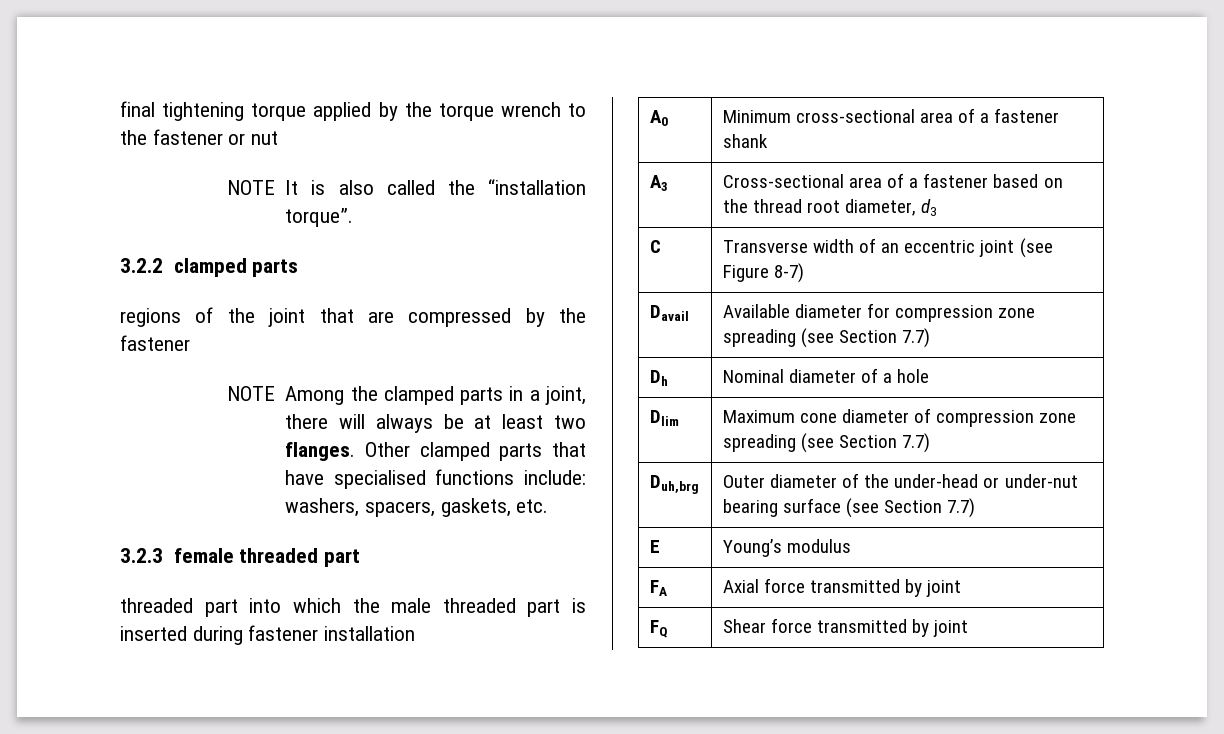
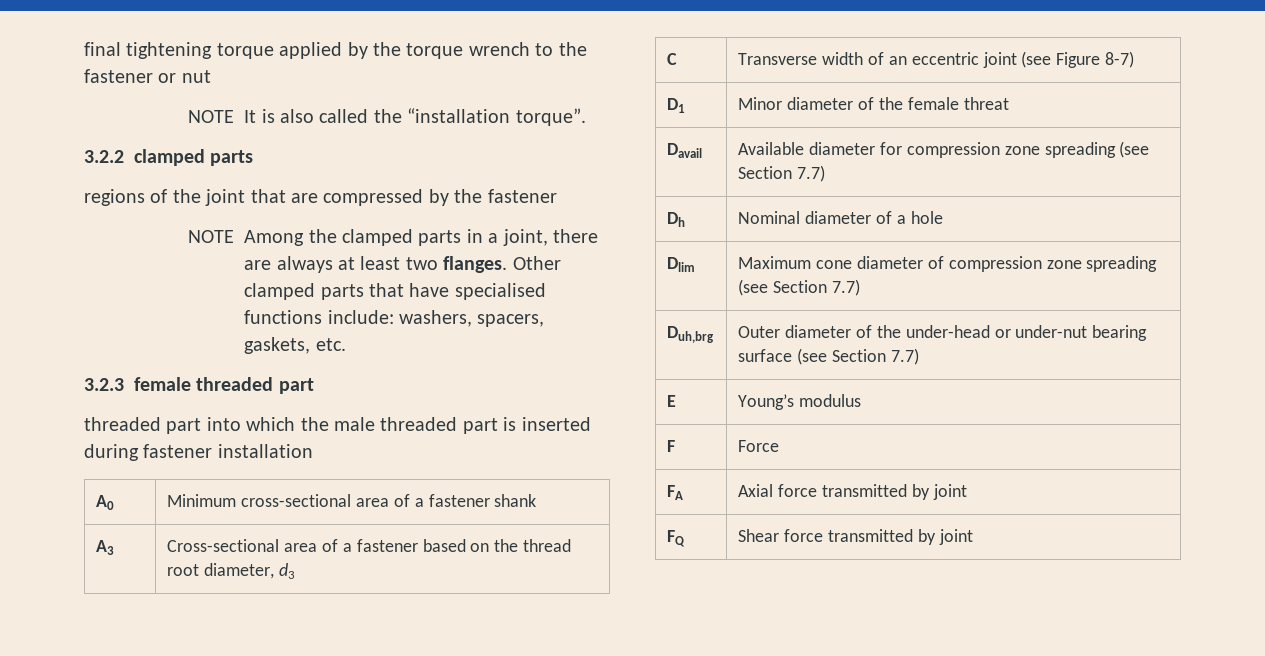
[338,414,464,433] will always be -> [244,256,333,273] are always
(804, 273) none -> [667,98,686,113] [738,97,1009,110] // D1 | Minor diameter of the female threat
(851, 546) none -> [667,440,676,452] [738,440,780,452] // F | Force

